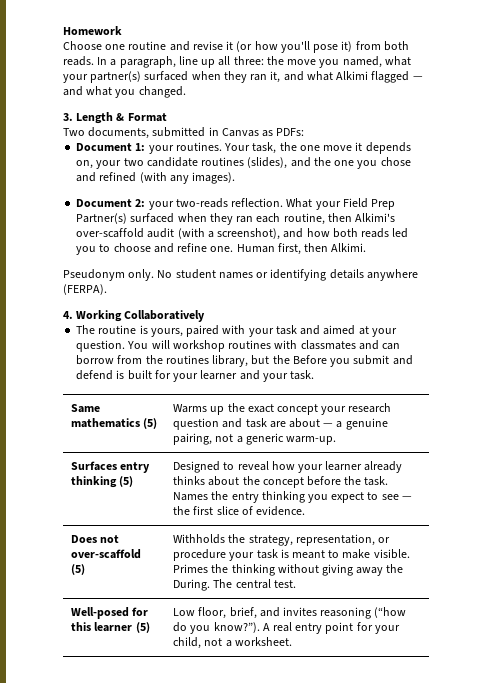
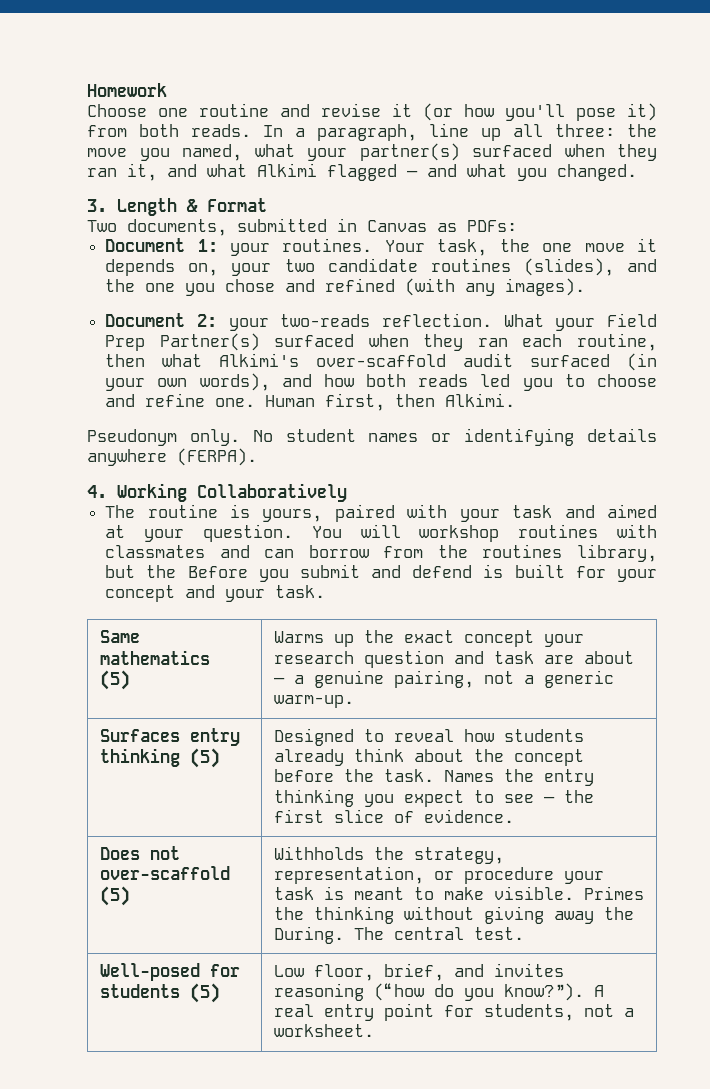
(352, 217) none -> [162,354,203,367] what
[177,228,281,240] (with a screenshot), -> [530,353,658,371] [105,373,270,391] surfaced (in your own words),
[200,370,238,380] learner -> [105,585,176,602] concept
[297,461,403,473] [173,476,206,485] your learner already thinks -> [503,729,584,742] [273,748,404,766] students already think
[71,622,133,632] this learner -> [99,984,180,998] students
[374,625,400,634] [173,637,202,649] your child, -> [483,1004,574,1021] students,

